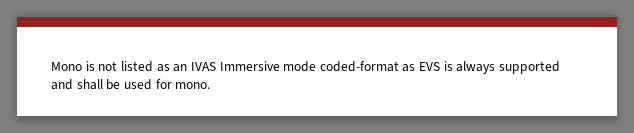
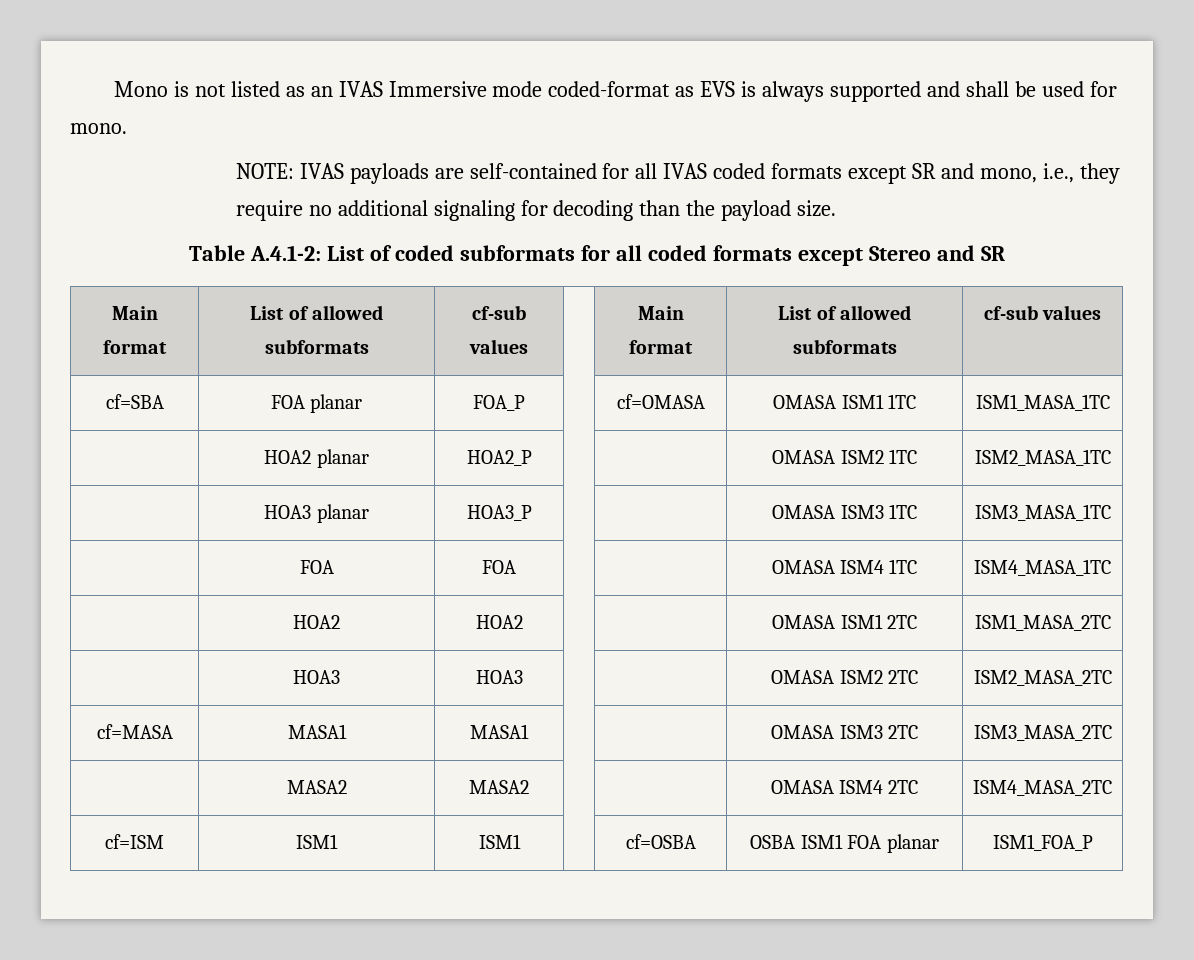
(211, 85) none -> [235,163,1120,184] [235,200,837,221] [189,245,1005,266] [111,306,158,320] [103,340,167,354] [250,305,383,320] [264,339,369,354] [472,305,526,320] [469,339,528,354] [637,306,684,320] [629,340,693,354] [778,305,911,320] [792,339,897,354] [983,305,1102,320] [105,394,164,409] [270,394,363,413] [473,395,525,411] [616,394,705,409] [773,394,916,409] [975,394,1110,411] [264,449,369,468] [466,450,532,466] [772,449,917,464] [974,449,1111,466] [264,504,369,523] [466,505,532,521] [772,504,917,519] [974,504,1111,521] [299,560,334,574] [482,560,516,574] [771,559,918,574] [974,559,1111,576] [293,615,340,629] [475,615,523,629] [772,614,917,629] [974,614,1111,631] [293,670,340,684] [475,670,523,684] [771,670,918,684] [973,670,1112,686] [96,724,173,739] [287,724,347,739] [470,724,529,739] [771,725,918,739] [973,725,1112,741] [286,780,347,794] [469,780,529,794] [770,780,919,794] [973,780,1112,796] [105,834,164,849] [296,834,338,849] [478,834,521,849] [625,834,696,849] [750,834,939,853] [992,834,1093,851] // NOTE: IVAS payloads are self-contained for all IVAS coded formats except SR and mono, i.e., they require no additional signaling for decoding than the payload size. // Table A.4.1-2: List of coded subformats for all coded formats except Stereo and SR // Main format | List of allowed subformats | cf-sub values | | Main format | List of allowed subformats | cf-sub values // cf=SBA | FOA planar | FOA_P | | cf=OMASA | OMASA ISM1 1TC | ISM1_MASA_1TC // | HOA2 planar | HOA2_P | | | OMASA ISM2 1TC | ISM2_MASA_1TC // | HOA3 planar | HOA3_P | | | OMASA ISM3 1TC | ISM3_MASA_1TC // | FOA | FOA | | | OMASA ISM4 1TC | ISM4_MASA_1TC // | HOA2 | HOA2 | | | OMASA ISM1 2TC | ISM1_MASA_2TC // | HOA3 | HOA3 | | | OMASA ISM2 2TC | ISM2_MASA_2TC // cf=MASA | MASA1 | MASA1 | | | OMASA ISM3 2TC | ISM3_MASA_2TC // | MASA2 | MASA2 | | | OMASA ISM4 2TC | ISM4_MASA_2TC // cf=ISM | ISM1 | ISM1 | | cf=OSBA | OSBA ISM1 FOA planar | ISM1_FOA_P

